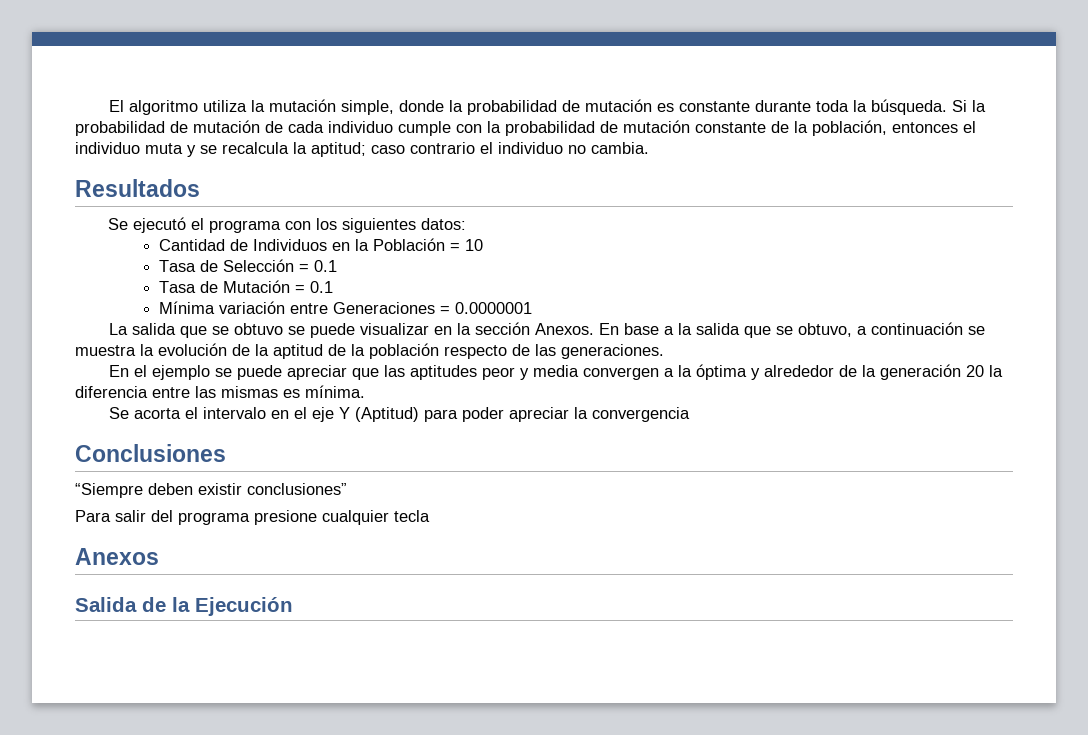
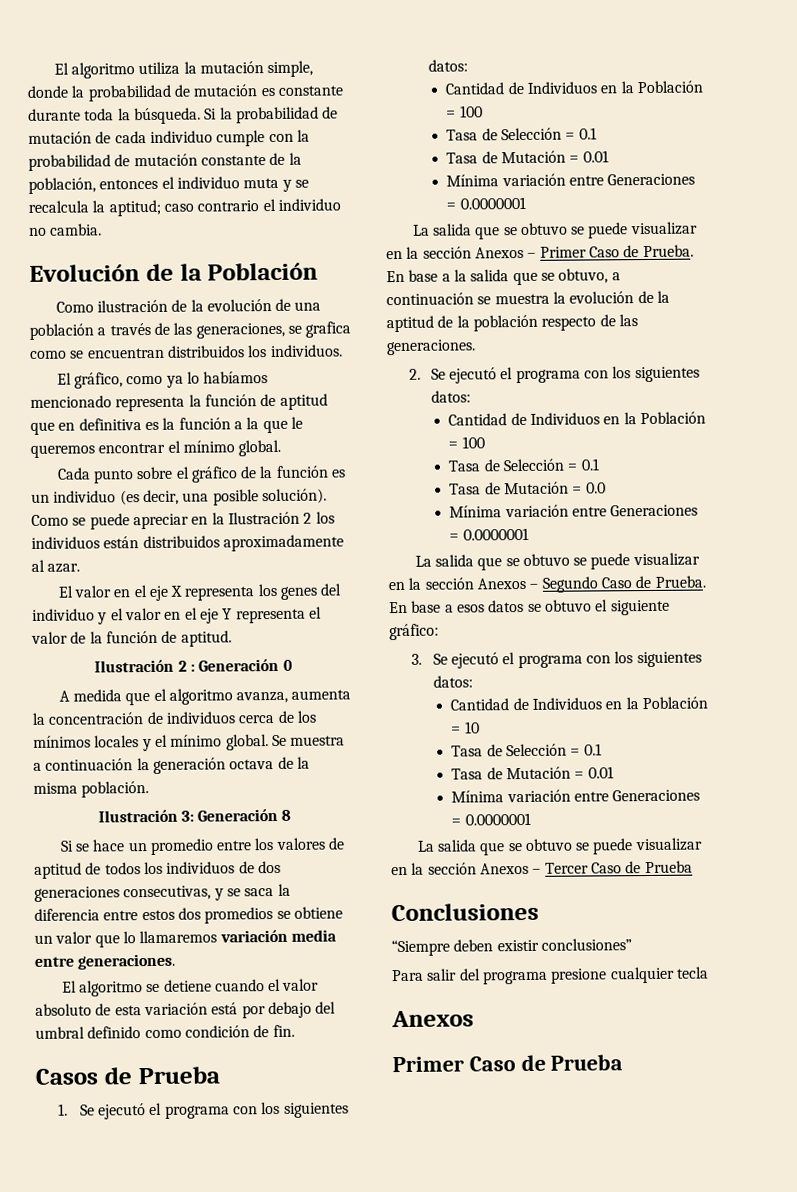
[75,179,200,197] Resultados // -> [29,262,319,282] [55,298,322,313] [29,321,352,340] [30,344,343,359] [56,371,269,389] [30,393,328,412] [30,416,303,435] [30,439,282,458] [56,465,347,484] [31,488,327,506] [31,511,335,530] [31,534,344,552] [31,559,81,573] [57,583,342,602] [32,606,322,625] [31,630,232,647] [94,658,293,673] [58,688,352,706] [32,710,317,725] [33,734,346,752] [33,756,310,774] [33,781,150,798] [97,808,292,823] [59,837,346,856] [34,860,281,879] [34,883,291,902] [34,906,343,924] [34,929,337,948] [34,953,176,970] [61,978,320,997] [35,1001,337,1019] [35,1024,295,1039] [35,1066,220,1085] [57,1101,349,1120] [427,59,468,72] [445,80,703,95] [446,105,483,118] [446,127,597,141] [446,150,609,164] [446,173,696,187] [446,196,526,210] [412,221,698,240] [386,244,694,260] [386,268,621,286] [386,290,670,306] [386,314,638,333] [386,339,476,356] [408,366,700,384] [430,390,471,403] [448,411,706,426] [448,436,485,449] [448,458,599,472] [449,481,606,495] [449,504,699,518] [449,527,529,541] [414,552,700,571] [388,575,706,593] [389,599,670,616] [389,623,439,641] [410,653,422,665] Evolución de la Población // Como ilustración de la evolución de una población a través de las generaciones, se grafica como se encuentran distribuidos los individuos. // El gráfico, como ya lo habíamos mencionado representa la función de aptitud que en definitiva es la función a la que le queremos encontrar el mínimo global. // Cada punto sobre el gráfico de la función es un individuo (es decir, una posible solución). Como se puede apreciar en la Ilustración 2 los individuos están distribuidos aproximadamente al azar. // El valor en el eje X representa los genes del individuo y el valor en el eje Y representa el valor de la función de aptitud. // Ilustración 2 : Generación 0 // A medida que el algoritmo avanza, aumenta la concentración de individuos cerca de los mínimos locales y el mínimo global. Se muestra a continuación la generación octava de la misma población. // Ilustración 3: Generación 8 // Si se hace un promedio entre los valores de aptitud de todos los individuos de dos generaciones consecutivas, y se saca la diferencia entre estos dos promedios se obtiene un valor que lo llamaremos variación media entre generaciones. // El algoritmo se detiene cuando el valor absoluto de esta variación está por debajo del umbral definido como condición de fin. // Casos de Prueba // 1. Se ejecutó el programa con los siguientes datos: // Cantidad de Individuos en la Población = 100 // Tasa de Selección = 0.1 // Tasa de Mutación = 0.01 // Mínima variación entre Generaciones = 0.0000001 // La salida que se obtuvo se puede visualizar en la sección Anexos – Primer Caso de Prueba. En base a la salida que se obtuvo, a continuación se muestra la evolución de la aptitud de la población respecto de las generaciones. // 2. Se ejecutó el programa con los siguientes datos: // Cantidad de Individuos en la Población = 100 // Tasa de Selección = 0.1 // Tasa de Mutación = 0.0 // Mínima variación entre Generaciones = 0.0000001 // La salida que se obtuvo se puede visualizar en la sección Anexos – Segundo Caso de Prueba. En base a esos datos se obtuvo el siguiente gráfico: // 3.
[309,281,333,293] 0.1 -> [587,766,614,779] 0.01
[534,322,985,338] [75,343,664,359] [108,364,1003,380] [75,385,365,398] [108,407,690,422] Anexos. En base a la salida que se obtuvo, a continuación se muestra la evolución de la aptitud de la población respecto de las generaciones. // En el ejemplo se puede apreciar que las aptitudes peor y media convergen a la óptima y alrededor de la generación 20 la diferencia entre las mismas es mínima. // Se acorta el intervalo en el eje Y (Aptitud) para poder apreciar la convergencia -> [479,860,693,875] Anexos – Tercer Caso de Prueba
[75,597,293,616] Salida de la Ejecución -> [392,1054,624,1073] Primer Caso de Prueba

